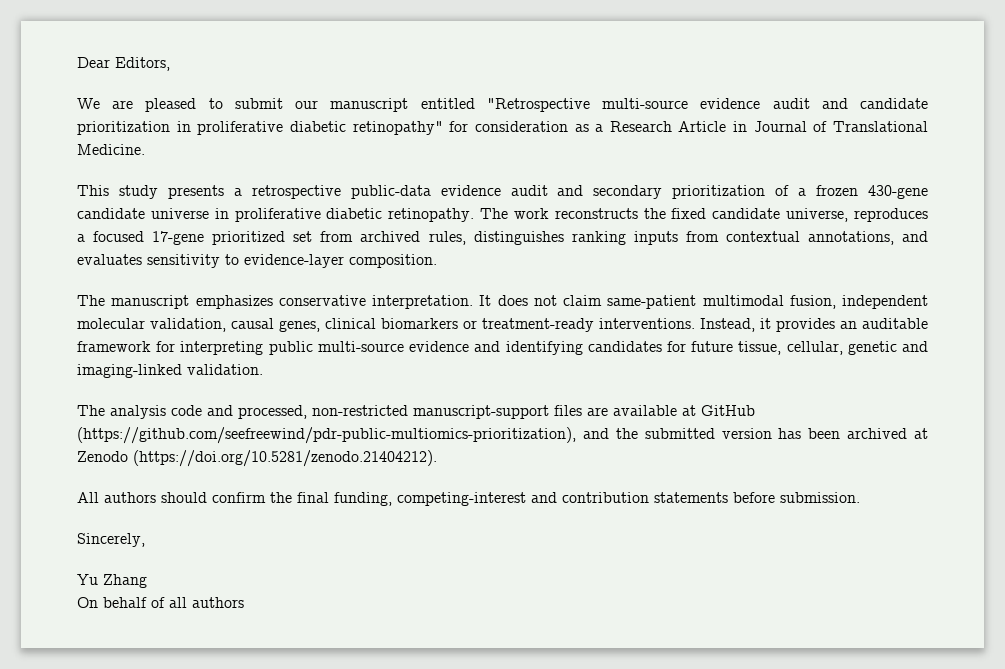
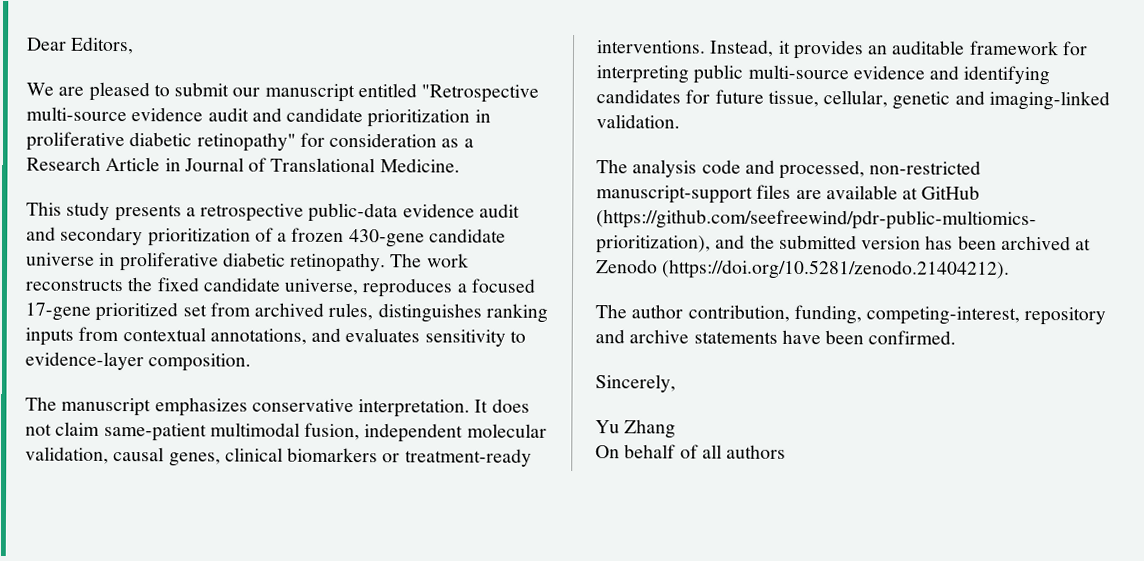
[77,492,860,506] All authors should confirm the final funding, competing-interest and contribution statements before submission. -> [595,304,1107,326] [595,329,957,345] The author contribution, funding, competing-interest, repository and archive statements have been confirmed.

